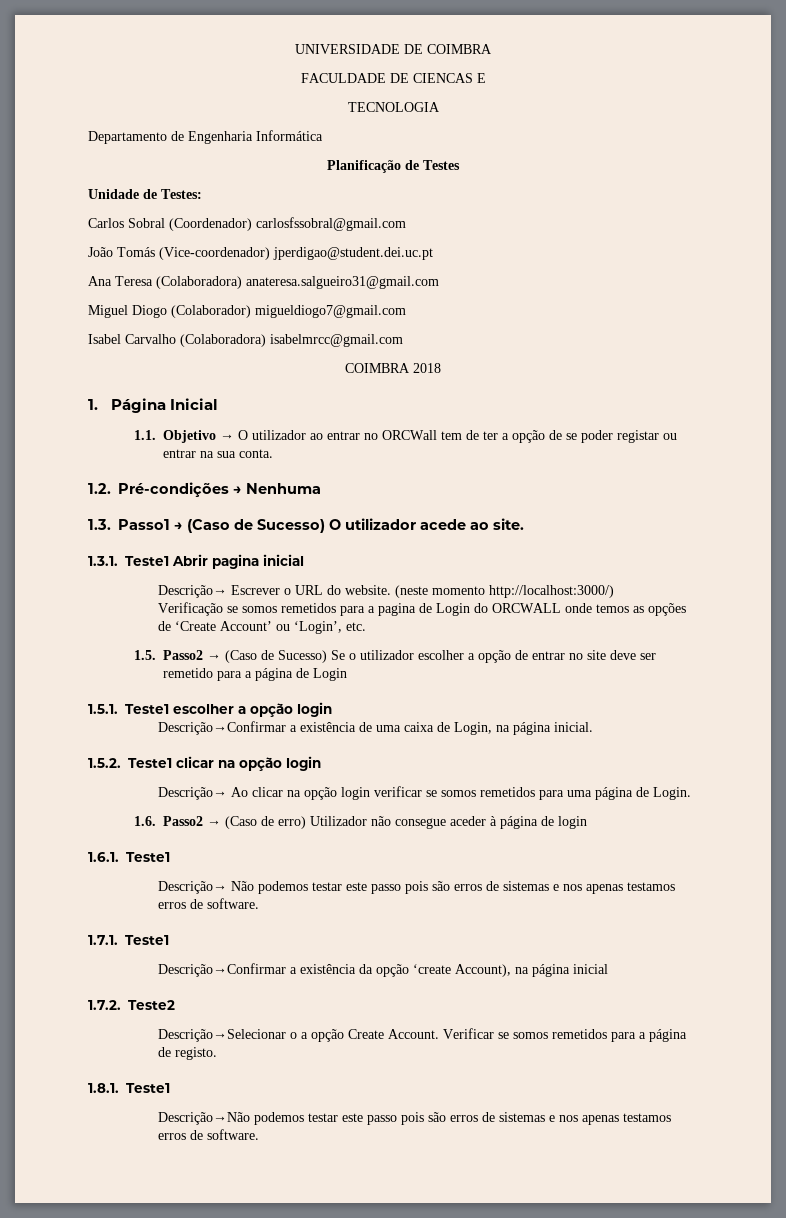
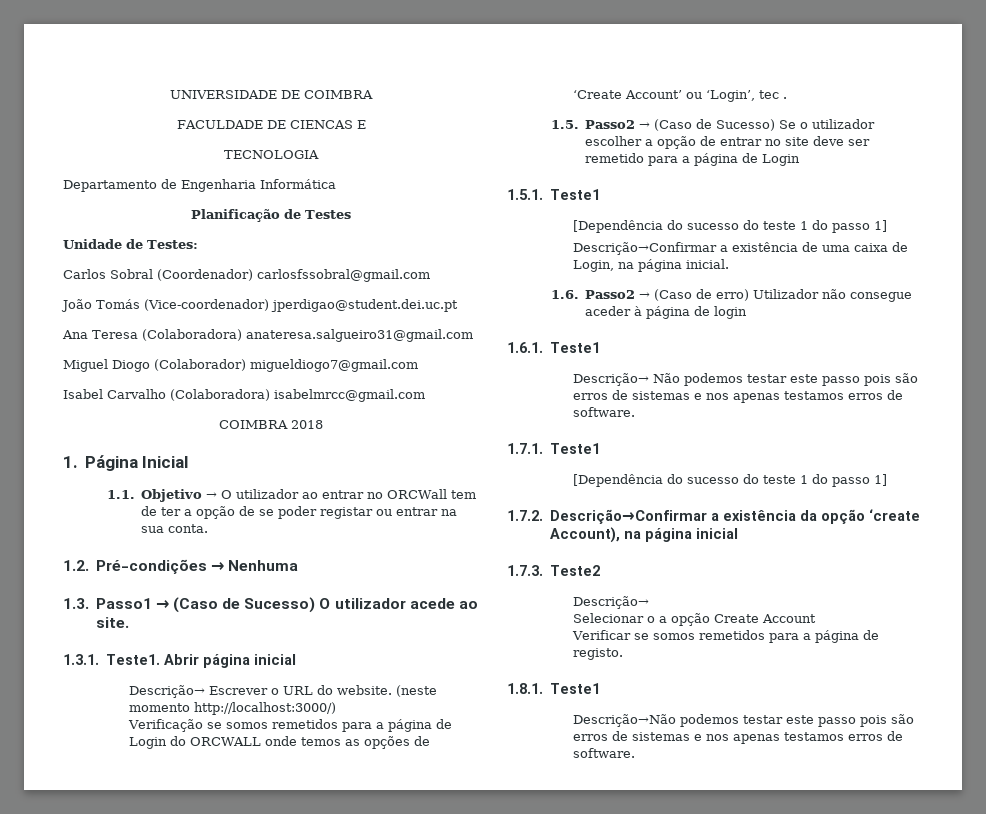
[125,554,259,569] Teste1 Abrir pagina -> [105,654,250,668] Teste1. Abrir página
[377,603,416,616] pagina -> [387,719,432,732] página
[345,622,366,631] etc. -> [758,90,787,99] tec .
[173,702,332,717] escolher a opção login -> [572,220,887,233] // [Dependência do sucesso do teste 1 do passo 1]
[88,756,321,771] [157,786,691,800] // 1.5.2. Teste1 clicar na opção login // Descrição→ Ao clicar na opção login verificar se somos remetidos para uma página de Login. -> (729, 264) none
(169, 940) none -> [572,474,887,487] [507,510,543,521] [Dependência do sucesso do teste 1 do passo 1] // 1.7.2.
[88,1000,121,1010] 1.7.2. -> [507,565,543,576] 1.7.3.
[157,1029,286,1042] Descrição→Selecionar -> [572,596,649,609] [572,613,644,623] Descrição→ // Selecionar
[387,1029,439,1039] Account. -> [761,614,816,623] Account //

